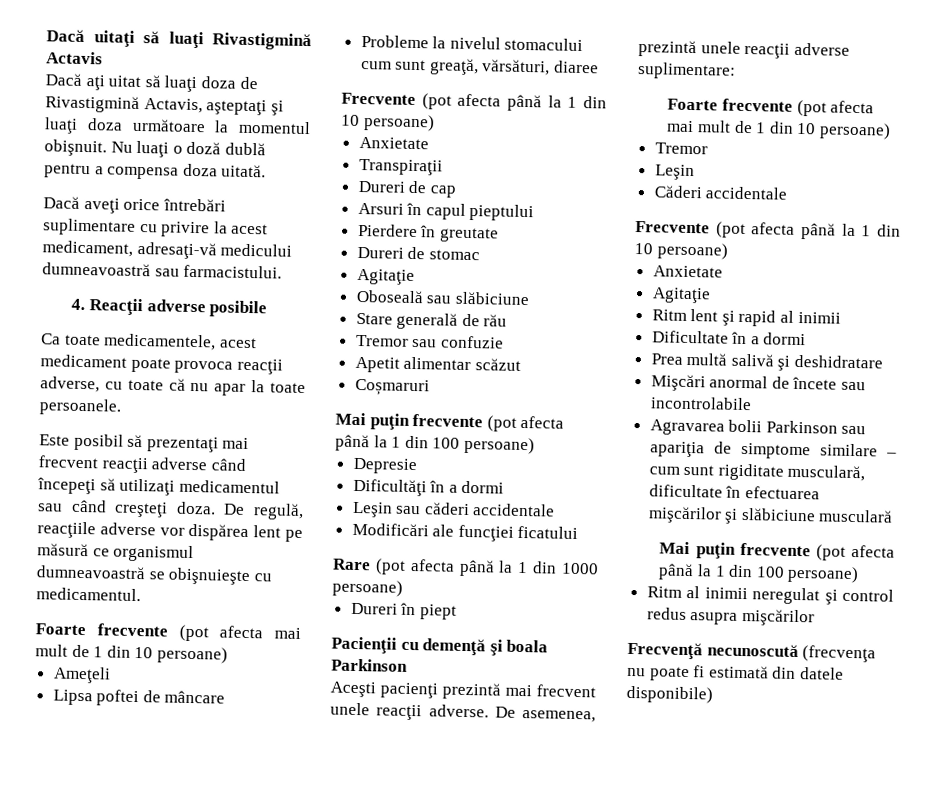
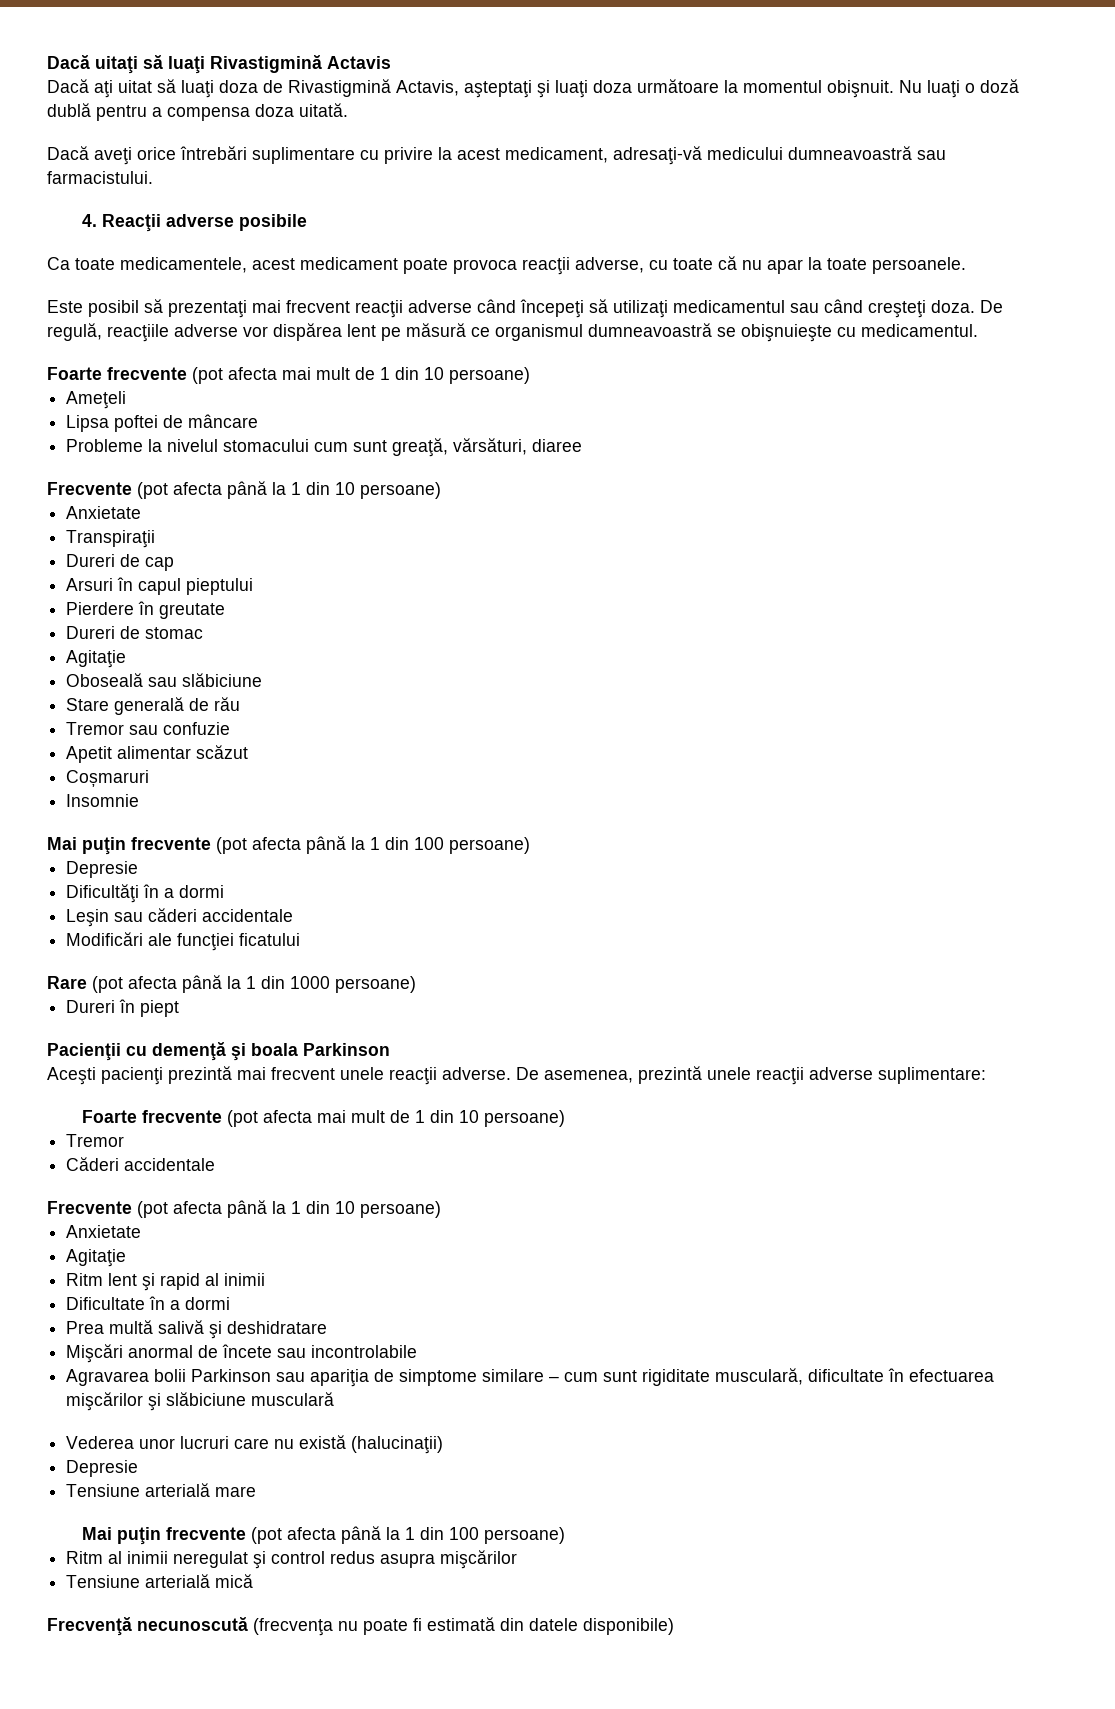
(430, 387) none -> [66,794,140,807] // Insomnie
[654,164,695,181] // Leşin -> (125, 1140) none
(894, 516) none -> [66,1435,444,1454] [66,1460,139,1477] [66,1483,257,1497] // Vederea unor lucruri care nu există (halucinaţii) // Depresie // Tensiune arterială mare
(815, 617) none -> [66,1574,254,1588] // Tensiune arterială mică

